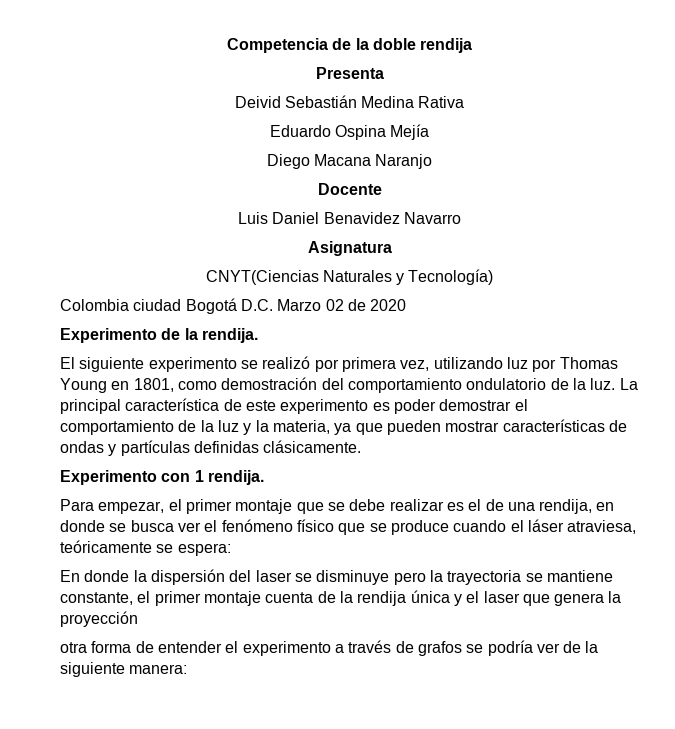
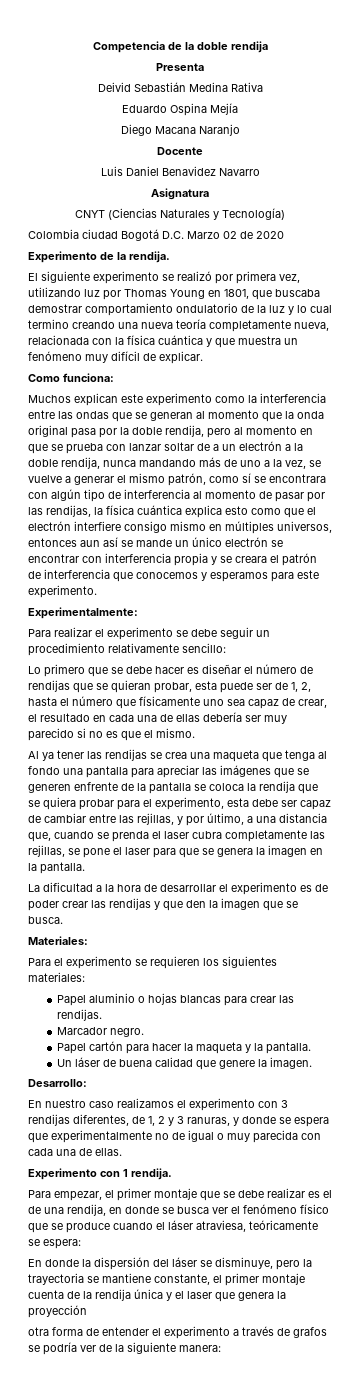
[205,270,319,285] CNYT(Ciencias -> [75,208,157,220] CNYT (Ciencias
[177,377,344,390] como demostración del -> [252,289,320,300] [28,304,82,313] que buscaba demostrar
[590,378,638,390] [60,398,528,414] [60,419,627,435] [60,440,362,456] luz. La principal característica de este experimento es poder demostrar el comportamiento de la luz y la materia, ya que pueden mostrar características de ondas y partículas definidas clásicamente. -> [269,305,332,315] [28,319,329,332] [28,335,298,348] [28,351,203,364] [28,373,114,382] [28,393,326,406] [28,410,324,422] [28,425,313,438] [28,441,303,454] [28,457,321,469] [28,473,326,486] [28,489,325,502] [28,505,316,518] [28,521,332,534] [28,537,283,547] [28,553,317,566] [28,569,319,582] [28,585,97,598] [28,607,138,619] [28,627,270,640] [28,643,226,656] [28,664,313,677] [28,680,311,693] [28,696,327,709] [28,712,287,724] [28,728,195,741] [28,749,327,762] [28,765,309,778] [28,781,318,794] [28,797,331,810] [28,813,327,826] [28,830,325,842] [28,845,323,858] [28,862,85,874] [28,882,328,895] [28,898,298,911] [28,916,63,924] [28,936,88,945] [28,956,277,969] [28,972,85,982] [56,993,294,1006] [56,1009,102,1021] [56,1027,144,1037] [56,1041,311,1054] [56,1057,312,1070] [28,1079,87,1087] [28,1098,288,1111] [28,1114,329,1127] [28,1130,321,1143] [28,1148,122,1156] luz y lo cual termino creando una nueva teoría completamente nueva, relacionada con la física cuántica y que muestra un fenómeno muy difícil de explicar. // Como funciona: // Muchos explican este experimento como la interferencia entre las ondas que se generan al momento que la onda original pasa por la doble rendija, pero al momento en que se prueba con lanzar soltar de a un electrón a la doble rendija, nunca mandando más de uno a la vez, se vuelve a generar el mismo patrón, como sí se encontrara con algún tipo de interferencia al momento de pasar por las rendijas, la física cuántica explica esto como que el electrón interfiere consigo mismo en múltiples universos, entonces aun así se mande un único electrón se encontrar con interferencia propia y se creara el patrón de interferencia que conocemos y esperamos para este experimento. // Experimentalmente: // Para realizar el experimento se debe seguir un procedimiento relativamente sencillo: // Lo primero que se debe hacer es diseñar el número de rendijas que se quieran probar, esta puede ser de 1, 2, hasta el número que físicamente uno sea capaz de crear, el resultado en cada una de ellas debería ser muy parecido si no es que el mismo. // Al ya tener las rendijas se crea una maqueta que tenga al fondo una pantalla para apreciar las imágenes que se generen enfrente de la pantalla se coloca la rendija que se quiera probar para el experimento, esta debe ser capaz de cambiar entre las rejillas, y por último, a una distancia que, cuando se prenda el laser cubra completamente las rejillas, se pone el laser para que se genera la imagen en la pantalla. // La dificultad a la hora de desarrollar el experimento es de poder crear las rendijas y que den la imagen que se busca. // Materiales: // Para el experimento se requieren los siguientes materiales: // Papel aluminio o hojas blancas para crear las rendijas. // Marcador negro. // Papel cartón para hacer la maqueta y la pantalla. // Un láser de buena calidad que genere la imagen. // Desarrollo: // En nuestro caso realizamos el experimento con 3 rendijas diferentes, de 1, 2 y 3 ranuras, y donde se espera que experimentalmente no de igual o muy parecida con cada una de ellas.
[255,570,390,585] laser se disminuye -> [172,1257,273,1269] láser se disminuye,

